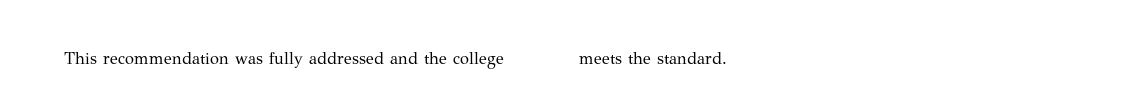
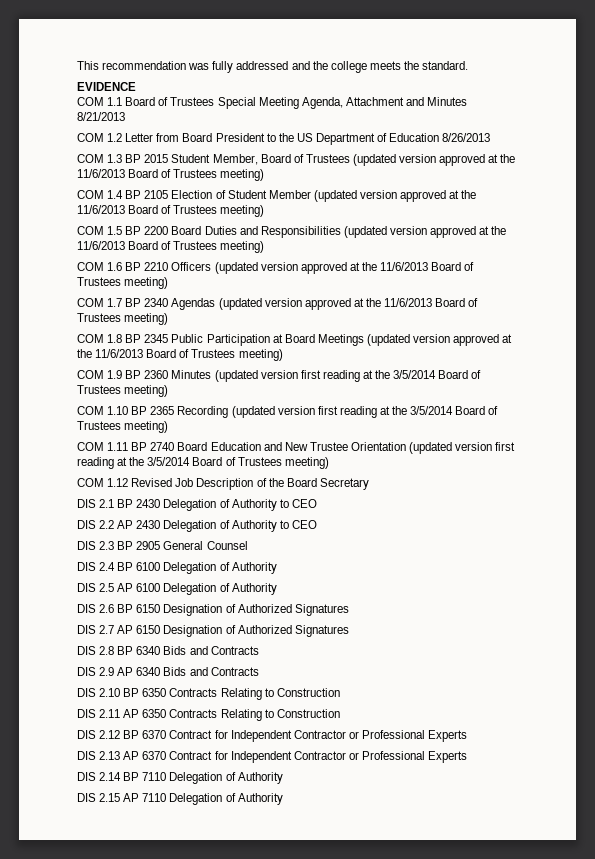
(727, 58) none -> [77,82,136,91] [77,97,468,109] [77,112,125,121] [77,133,491,145] [77,154,516,166] [77,169,265,181] [77,190,477,202] [77,205,265,217] [77,226,507,238] [77,241,265,253] [77,262,475,274] [77,277,169,289] [77,298,479,310] [77,313,169,325] [77,334,513,346] [77,349,283,361] [77,370,482,382] [77,385,169,397] [77,406,499,418] [77,421,169,433] [77,442,516,454] [77,457,329,469] [77,478,369,490] [77,499,317,511] [77,520,317,532] [77,541,248,550] [77,562,277,574] [77,583,277,595] [77,604,349,616] [77,625,349,637] [77,646,259,655] [77,667,259,676] [77,688,340,700] [77,709,340,721] [77,730,468,742] [77,751,468,763] [77,772,283,784] [77,793,283,805] // EVIDENCE // COM 1.1 Board of Trustees Special Meeting Agenda, Attachment and Minutes 8/21/2013 // COM 1.2 Letter from Board President to the US Department of Education 8/26/2013 // COM 1.3 BP 2015 Student Member, Board of Trustees (updated version approved at the 11/6/2013 Board of Trustees meeting) // COM 1.4 BP 2105 Election of Student Member (updated version approved at the 11/6/2013 Board of Trustees meeting) // COM 1.5 BP 2200 Board Duties and Responsibilities (updated version approved at the 11/6/2013 Board of Trustees meeting) // COM 1.6 BP 2210 Officers (updated version approved at the 11/6/2013 Board of Trustees meeting) // COM 1.7 BP 2340 Agendas (updated version approved at the 11/6/2013 Board of Trustees meeting) // COM 1.8 BP 2345 Public Participation at Board Meetings (updated version approved at the 11/6/2013 Board of Trustees meeting) // COM 1.9 BP 2360 Minutes (updated version first reading at the 3/5/2014 Board of Trustees meeting) // COM 1.10 BP 2365 Recording (updated version first reading at the 3/5/2014 Board of Trustees meeting) // COM 1.11 BP 2740 Board Education and New Trustee Orientation (updated version first reading at the 3/5/2014 Board of Trustees meeting) // COM 1.12 Revised Job Description of the Board Secretary // DIS 2.1 BP 2430 Delegation of Authority to CEO // DIS 2.2 AP 2430 Delegation of Authority to CEO // DIS 2.3 BP 2905 General Counsel // DIS 2.4 BP 6100 Delegation of Authority // DIS 2.5 AP 6100 Delegation of Authority // DIS 2.6 BP 6150 Designation of Authorized Signatures // DIS 2.7 AP 6150 Designation of Authorized Signatures // DIS 2.8 BP 6340 Bids and Contracts // DIS 2.9 AP 6340 Bids and Contracts // DIS 2.10 BP 6350 Contracts Relating to Construction // DIS 2.11 AP 6350 Contracts Relating to Construction // DIS 2.12 BP 6370 Contract for Independent Contractor or Professional Experts // DIS 2.13 AP 6370 Contract for Independent Contractor or Professional Experts // DIS 2.14 BP 7110 Delegation of Authority // DIS 2.15 AP 7110 Delegation of Authority

